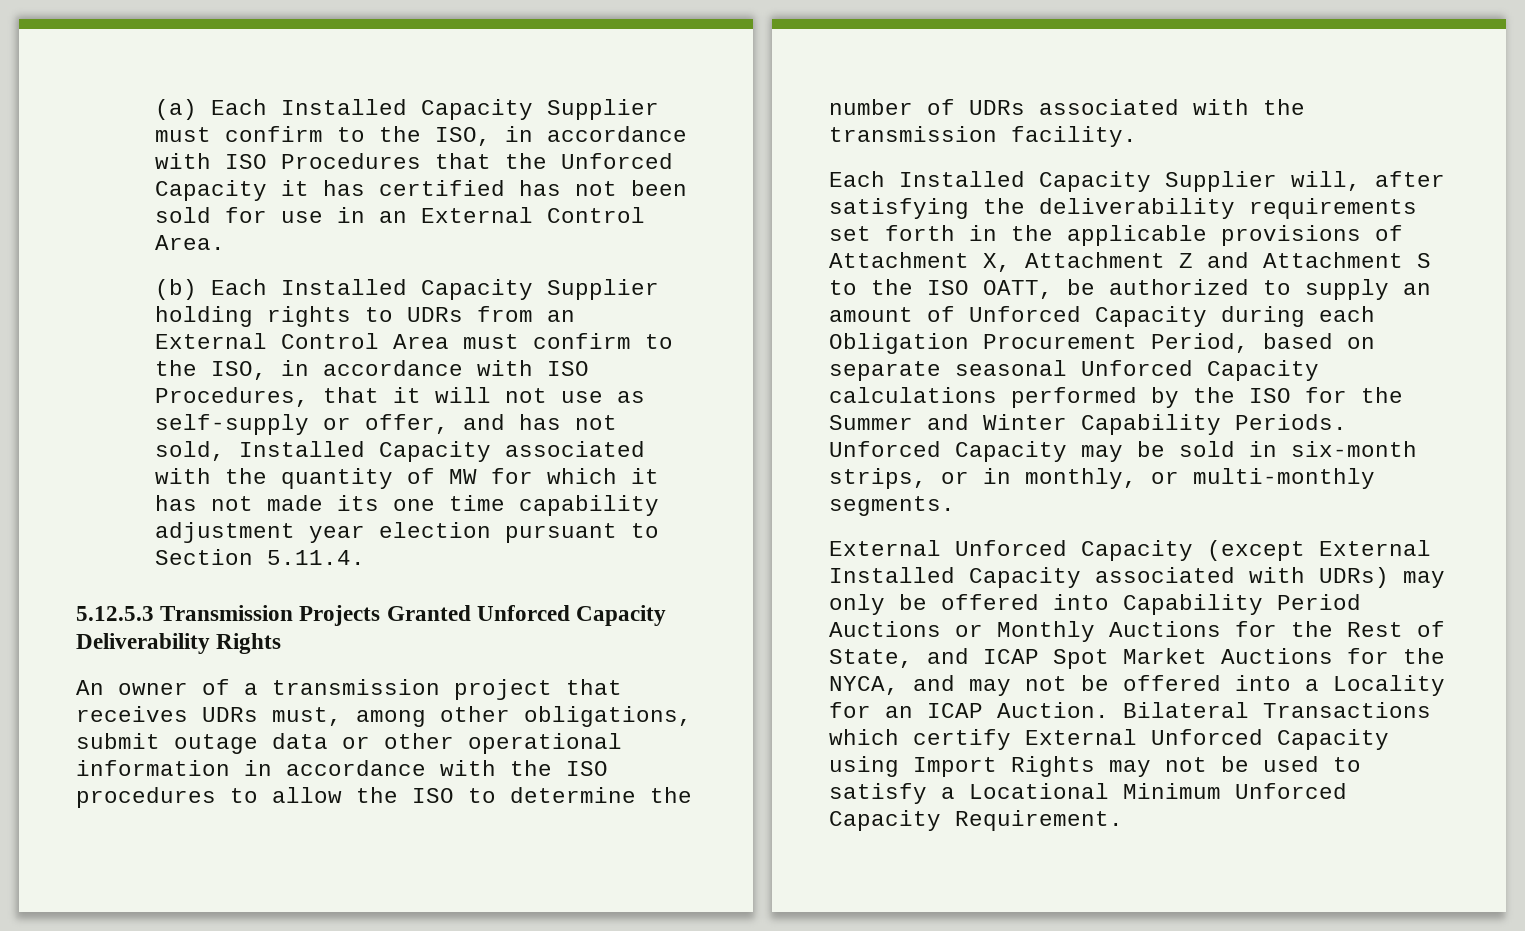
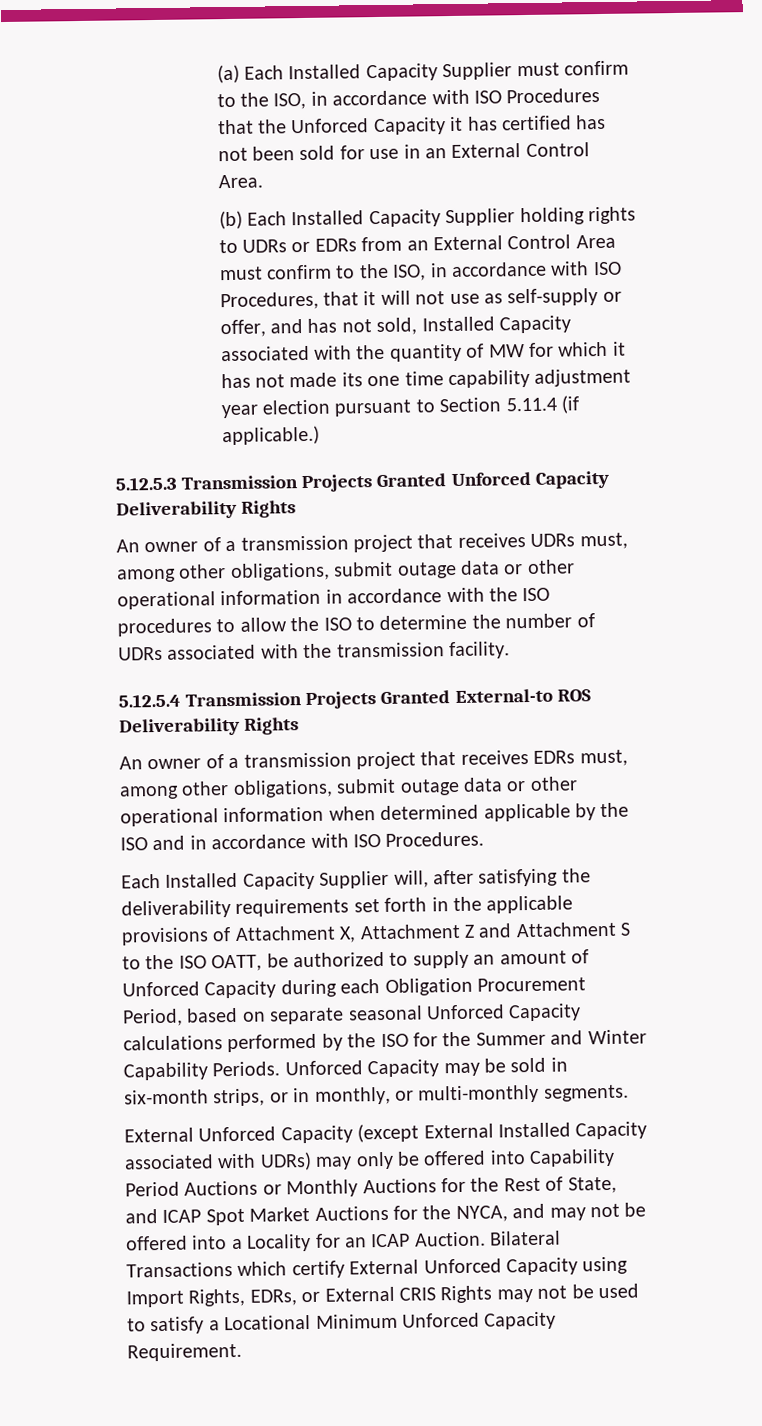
(463, 314) none -> [291,238,357,253] or EDRs
[266,550,365,565] 5.11.4. -> [505,395,580,414] [221,425,320,446] 5.11.4 (if applicable.)
(1137, 136) none -> [118,688,591,710] [119,717,300,737] [119,749,628,770] [119,776,578,800] [120,802,630,827] [120,831,485,851] // 5.12.5.4 Transmission Projects Granted External-to ROS Deliverability Rights // An owner of a transmission project that receives EDRs must, among other obligations, submit outage data or other operational information when determined applicable by the ISO and in accordance with ISO Procedures.
(997, 767) none -> [188,1286,436,1307] Rights, EDRs, or External CRIS

